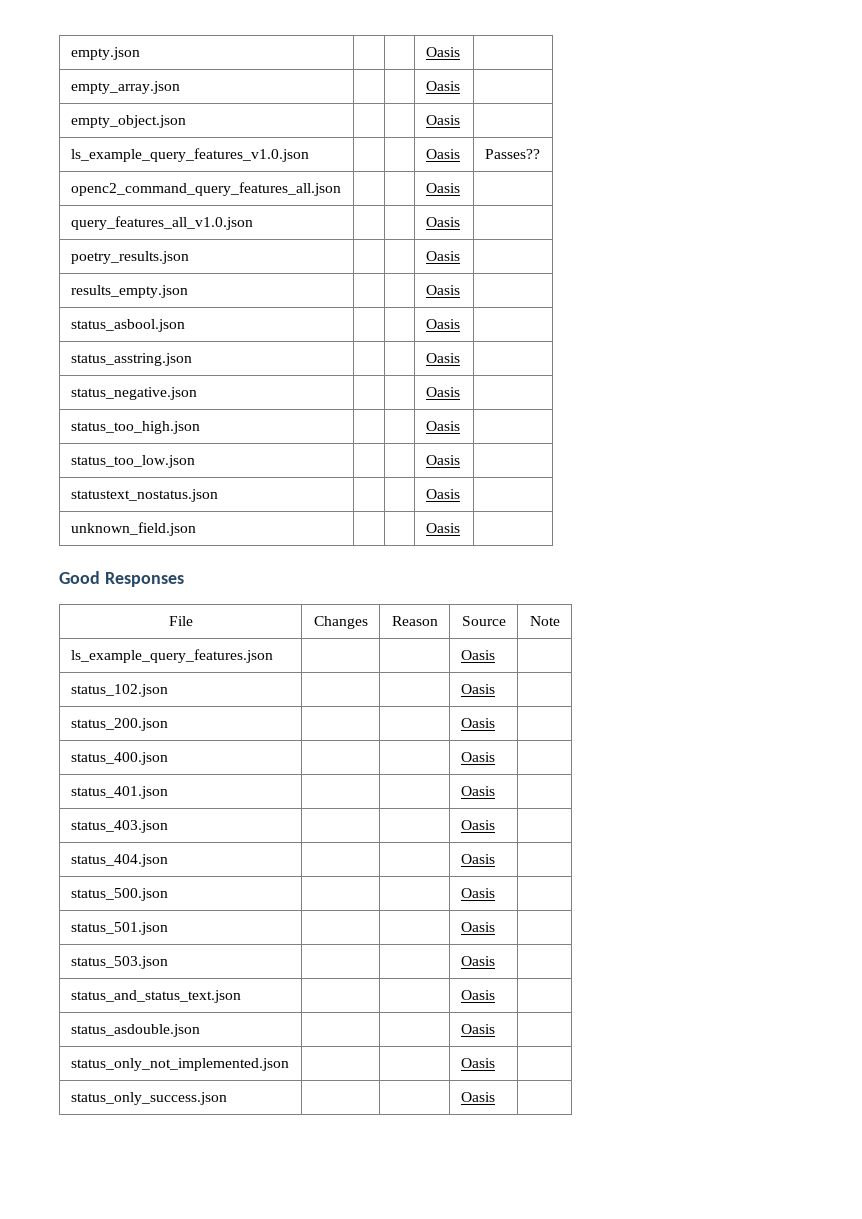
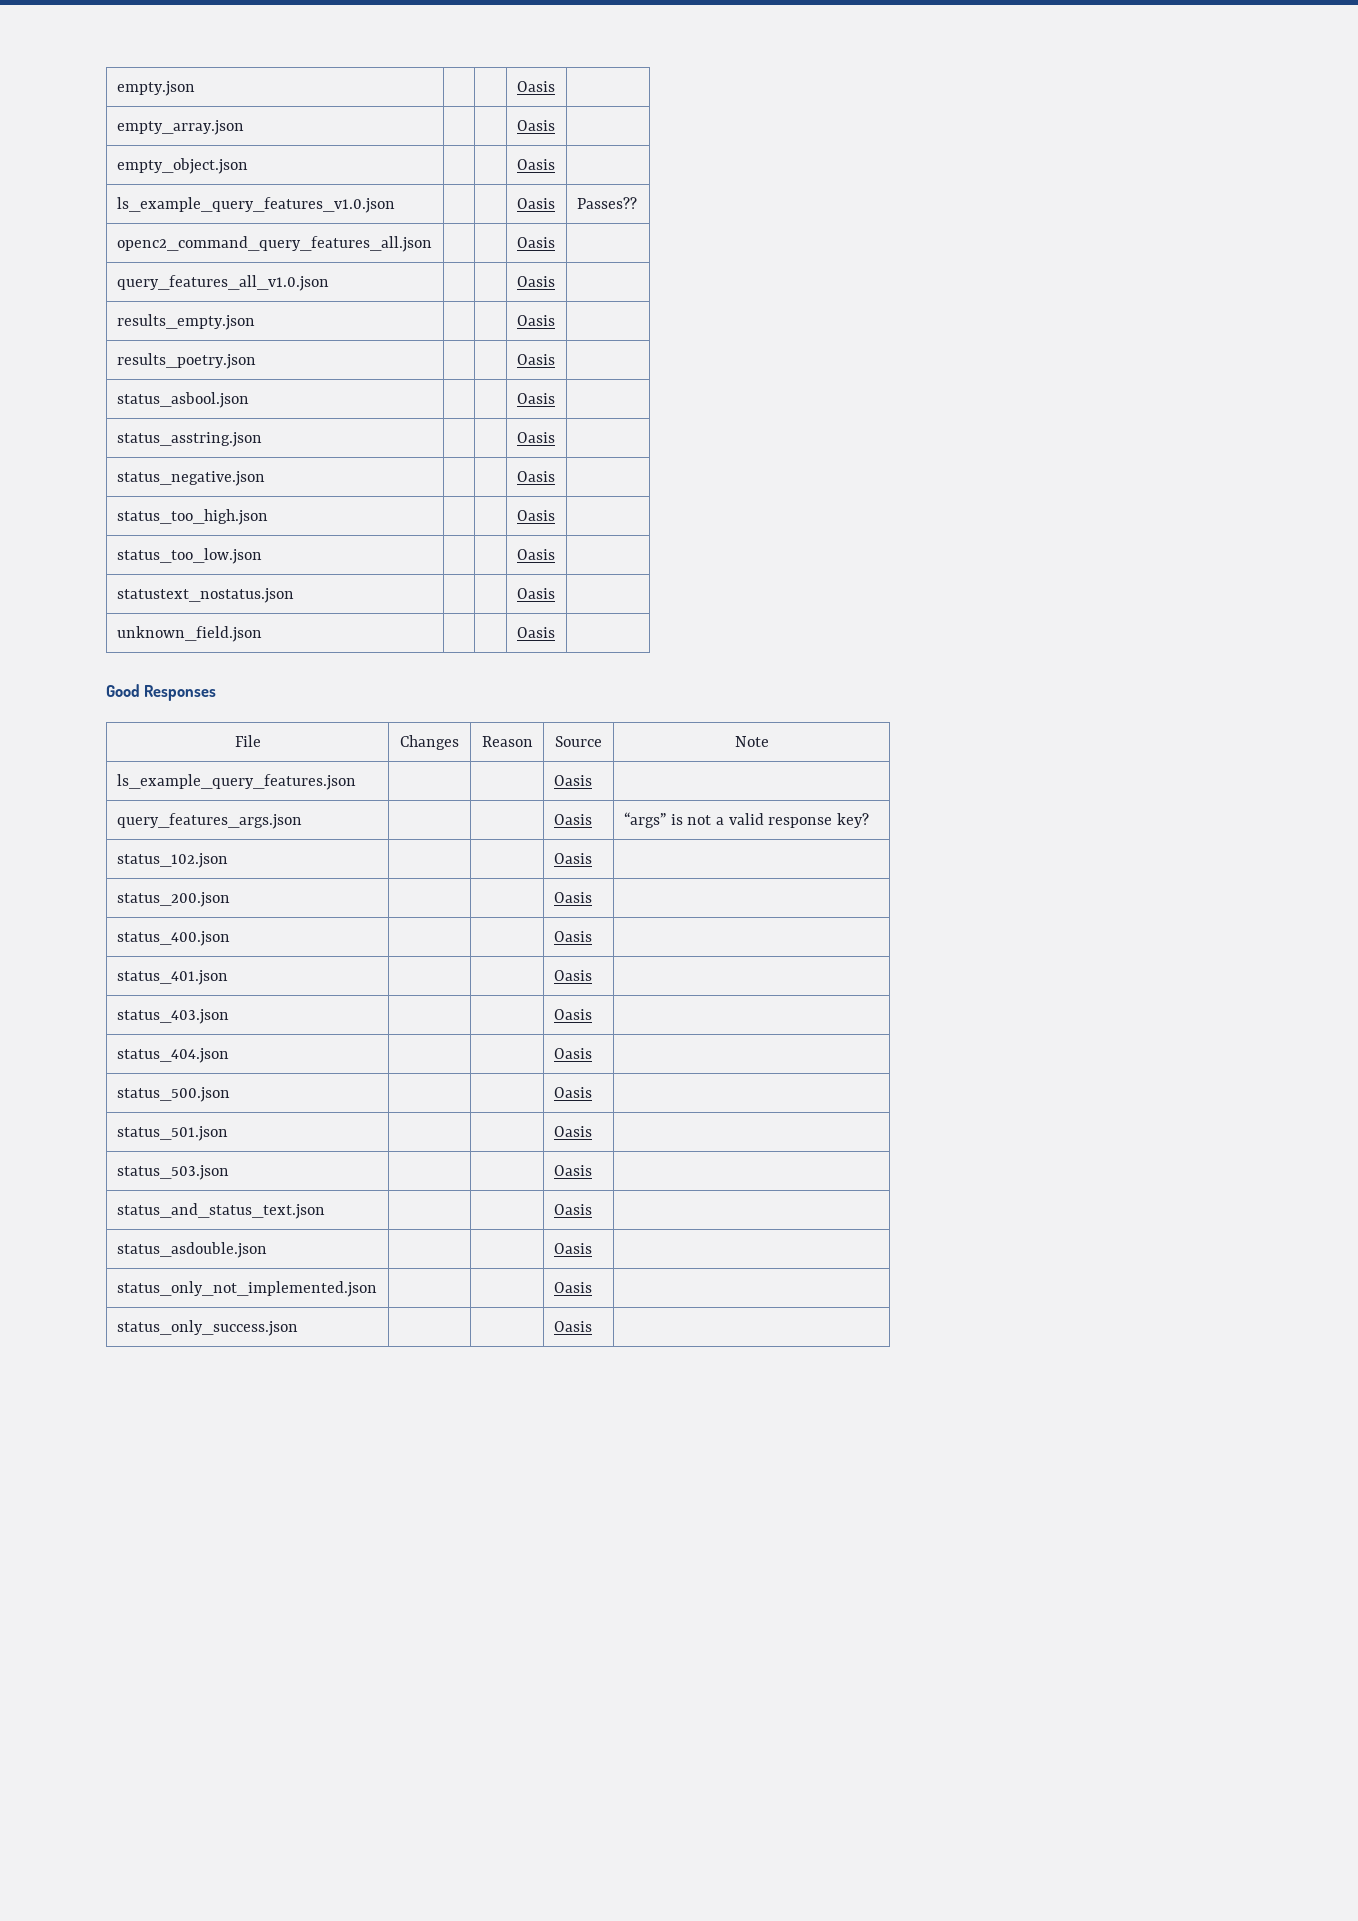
[70,251,189,264] [425,251,460,261] [70,285,188,298] poetry_results.json | | | Oasis | // results_empty.json -> [116,314,255,330] [516,315,555,326] [116,353,256,369] results_empty.json | | | Oasis | // results_poetry.json
(495, 655) none -> [116,813,302,829] [553,814,592,825] [623,812,870,828] // query_features_args.json | | | Oasis | “args” is not a valid response key?

